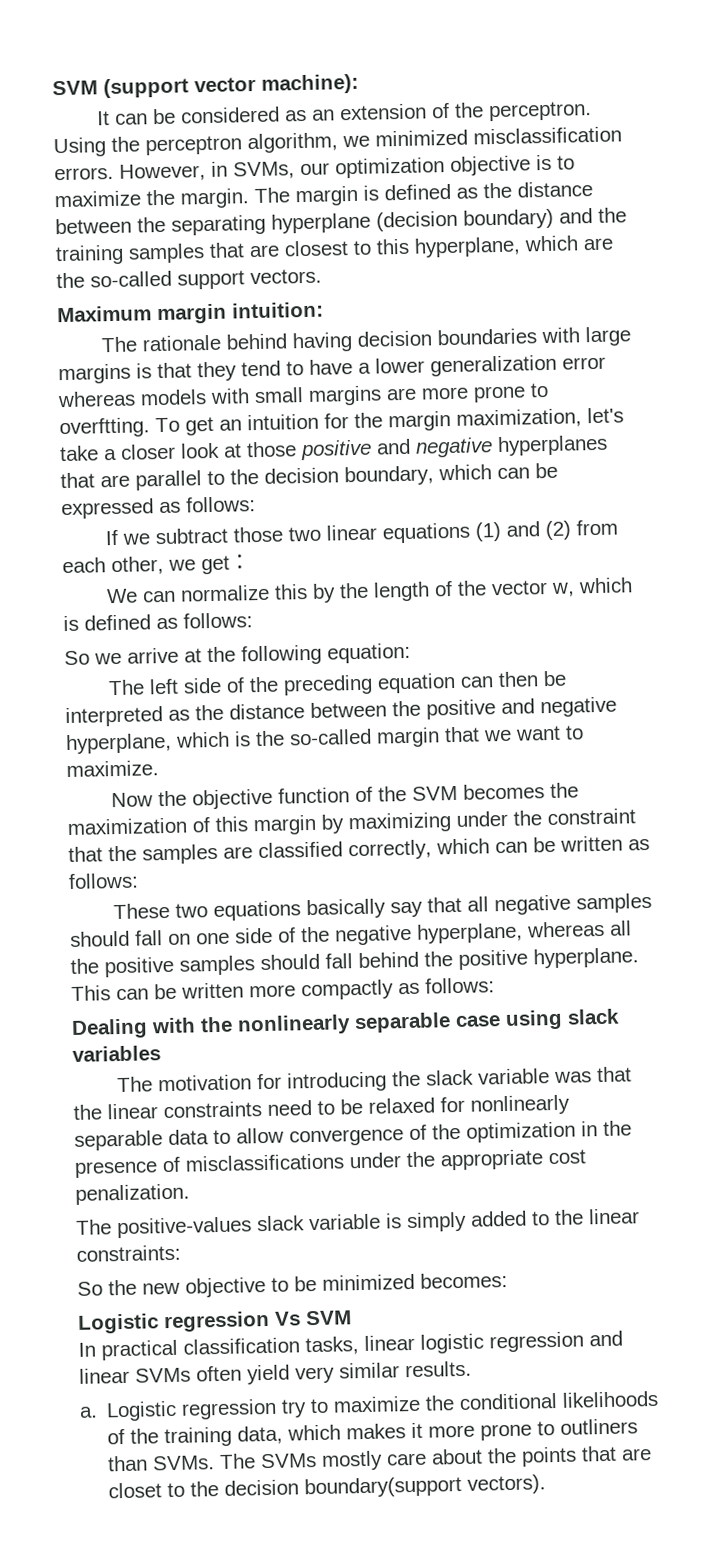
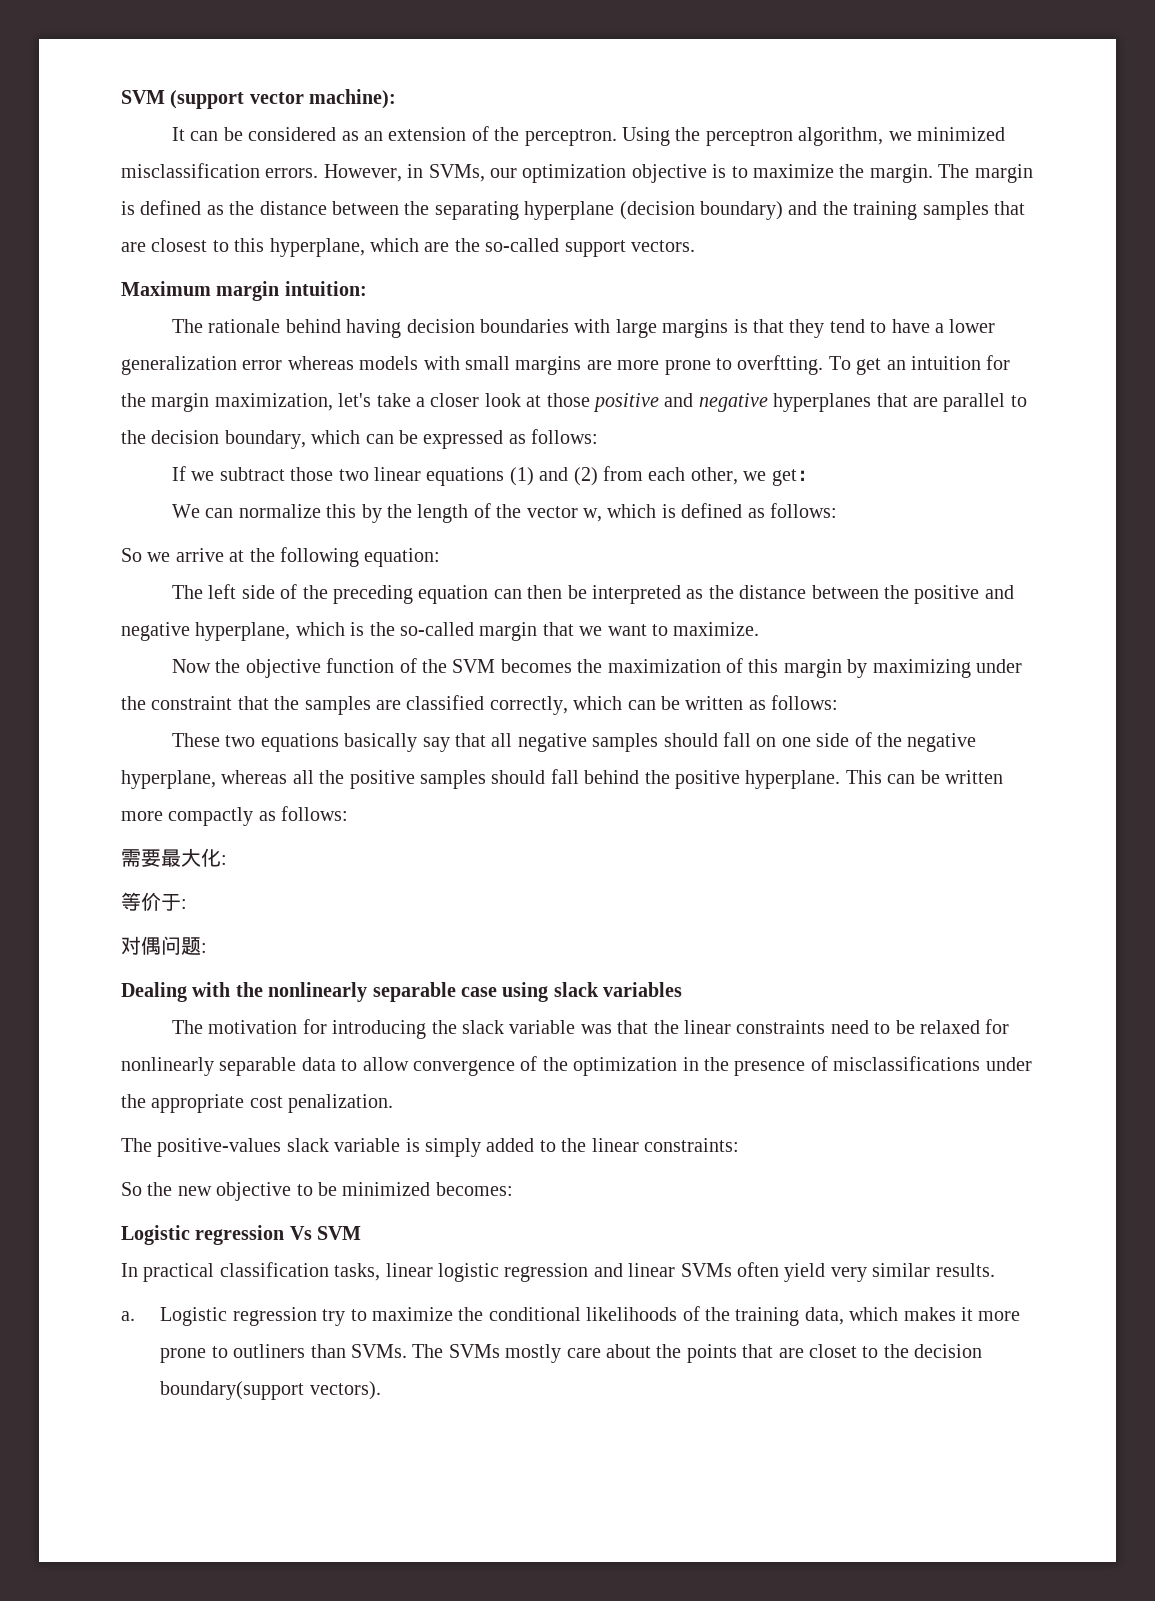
(495, 985) none -> [121,848,227,867] [121,892,187,911] [121,936,207,955] // 需要最大化: // 等价于: // 对偶问题:

